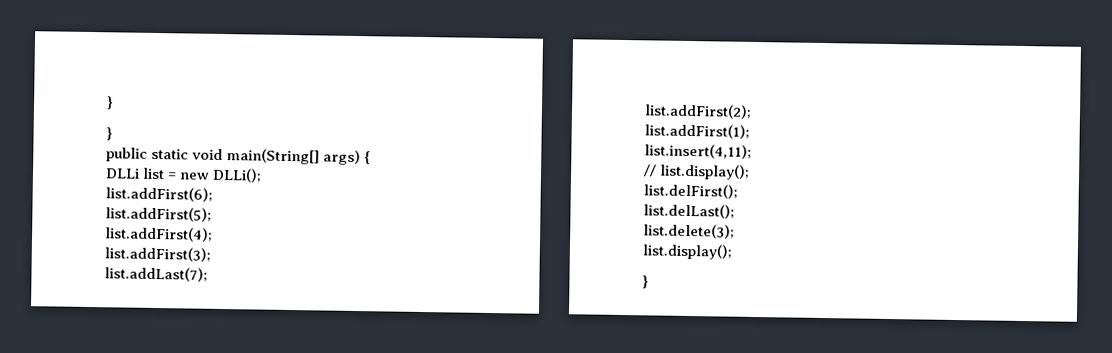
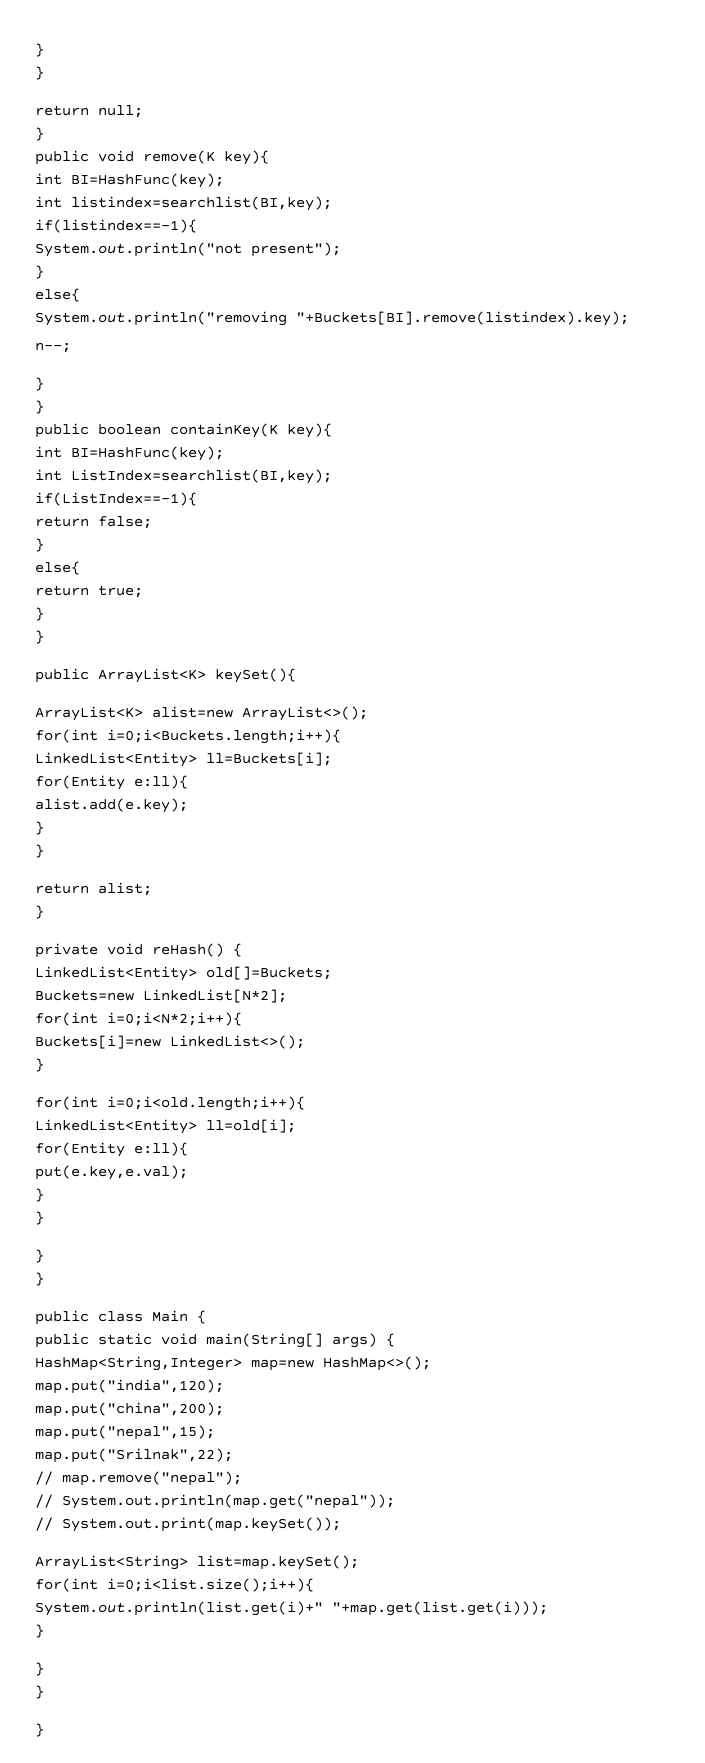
[106,96,114,110] [106,127,113,141] } // } -> [35,43,44,57] [35,66,44,80] [35,105,143,118] [35,127,44,141] [35,150,269,165] [35,173,224,188] [35,196,332,211] [35,219,197,233] [35,242,341,257] [35,265,44,279] [35,288,80,302] [35,311,629,326] [35,342,71,353] [35,377,44,391] [35,400,44,414] [35,423,332,438] [35,446,224,461] [35,469,332,484] [35,492,197,506] [35,516,152,529] [35,538,44,552] [35,561,80,575] [35,585,143,598] [35,607,44,621] [35,630,44,644] [35,668,296,683] [35,706,368,721] [35,729,341,744] [35,752,332,767] [35,775,188,790] [35,798,188,813] [35,821,44,835] [35,844,44,858] [35,882,152,896] [35,905,44,919] [35,943,242,958] [35,966,332,981] [35,989,287,1003] [35,1012,242,1026] [35,1035,305,1049] [35,1058,44,1072] [35,1096,305,1111] [35,1119,296,1134] [35,1142,188,1157] [35,1165,188,1180] [35,1188,44,1202] [35,1211,44,1225] [35,1249,44,1263] [35,1272,44,1286] [35,1310,206,1325] } // } // return null; // } // public void remove(K key){ // int BI=HashFunc(key); // int listindex=searchlist(BI,key); // if(listindex==-1){ // System.out.println("not present"); // } // else{ // System.out.println("removing "+Buckets[BI].remove(listindex).key); // n--; // } // } // public boolean containKey(K key){ // int BI=HashFunc(key); // int ListIndex=searchlist(BI,key); // if(ListIndex==-1){ // return false; // } // else{ // return true; // } // } // public ArrayList<K> keySet(){ // ArrayList<K> alist=new ArrayList<>(); // for(int i=0;i<Buckets.length;i++){ // LinkedList<Entity> ll=Buckets[i]; // for(Entity e:ll){ // alist.add(e.key); // } // } // return alist; // } // private void reHash() { // LinkedList<Entity> old[]=Buckets; // Buckets=new LinkedList[N*2]; // for(int i=0;i<N*2;i++){ // Buckets[i]=new LinkedList<>(); // } // for(int i=0;i<old.length;i++){ // LinkedList<Entity> ll=old[i]; // for(Entity e:ll){ // put(e.key,e.val); // } // } // } // } // public class Main {
[105,167,263,183] [105,186,213,202] [105,206,212,222] [104,226,213,242] [104,246,211,262] [104,266,208,282] [644,103,752,119] [644,123,750,139] [644,143,752,159] [644,163,751,180] [643,183,738,199] [643,203,735,219] [643,223,735,239] [642,243,732,260] DLLi list = new DLLi(); // list.addFirst(6); // list.addFirst(5); // list.addFirst(4); // list.addFirst(3); // list.addLast(7); // list.addFirst(2); // list.addFirst(1); // list.insert(4,11); // // list.display(); // list.delFirst(); // list.delLast(); // list.delete(3); // list.display(); -> [35,1356,431,1371] [35,1379,224,1394] [35,1402,224,1417] [35,1425,215,1440] [35,1448,233,1463] [35,1471,242,1486] [35,1494,395,1509] [35,1517,341,1532] [35,1555,359,1570] [35,1578,314,1592] [35,1601,548,1616] [35,1624,44,1638] [35,1662,44,1676] [35,1685,44,1699] HashMap<String,Integer> map=new HashMap<>(); // map.put("india",120); // map.put("china",200); // map.put("nepal",15); // map.put("Srilnak",22); // // map.remove("nepal"); // // System.out.println(map.get("nepal")); // // System.out.print(map.keySet()); // ArrayList<String> list=map.keySet(); // for(int i=0;i<list.size();i++){ // System.out.println(list.get(i)+" "+map.get(list.get(i))); // } // } // }

